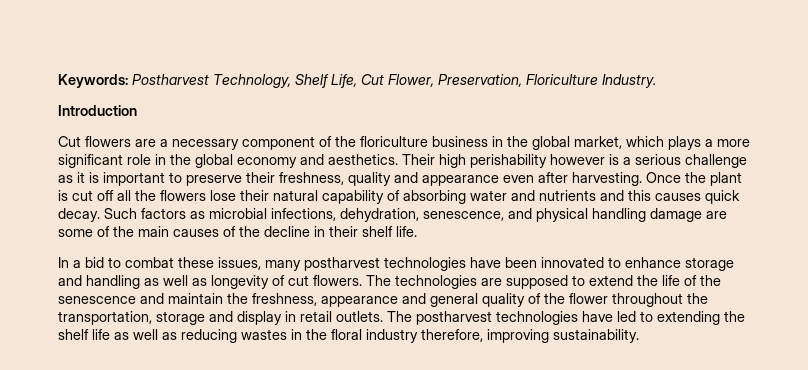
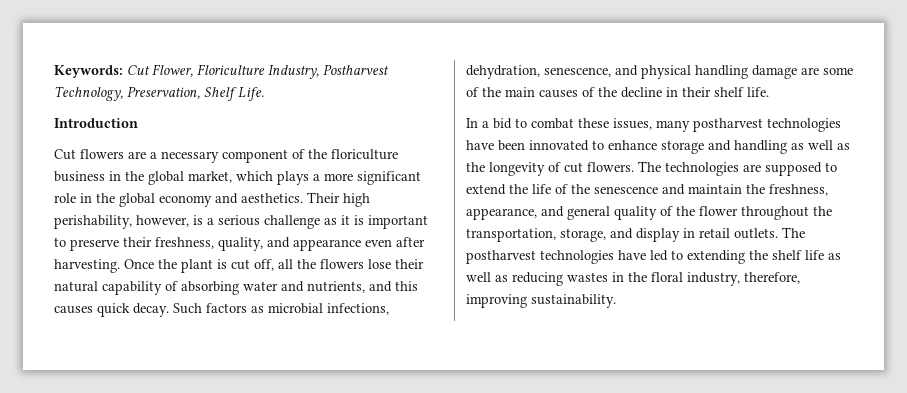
[132,74,656,88] Postharvest Technology, Shelf Life, Cut Flower, Preservation, Floriculture Industry. -> [127,64,389,79] [54,86,264,101] Cut Flower, Floriculture Industry, Postharvest Technology, Preservation, Shelf Life.
[470,154,605,168] perishability however -> [54,215,189,229] perishability, however,
[348,172,391,186] quality -> [218,237,263,251] quality,
[97,190,114,201] off -> [254,259,274,271] off,
[539,190,596,201] nutrients -> [307,281,365,293] nutrients,
(207, 282) none -> [466,162,485,172] the
[321,296,398,307] appearance -> [466,208,537,220] appearance,
[156,311,205,325] storage -> [560,228,606,242] storage,
[366,329,418,343] industry -> [687,272,740,286] industry,

